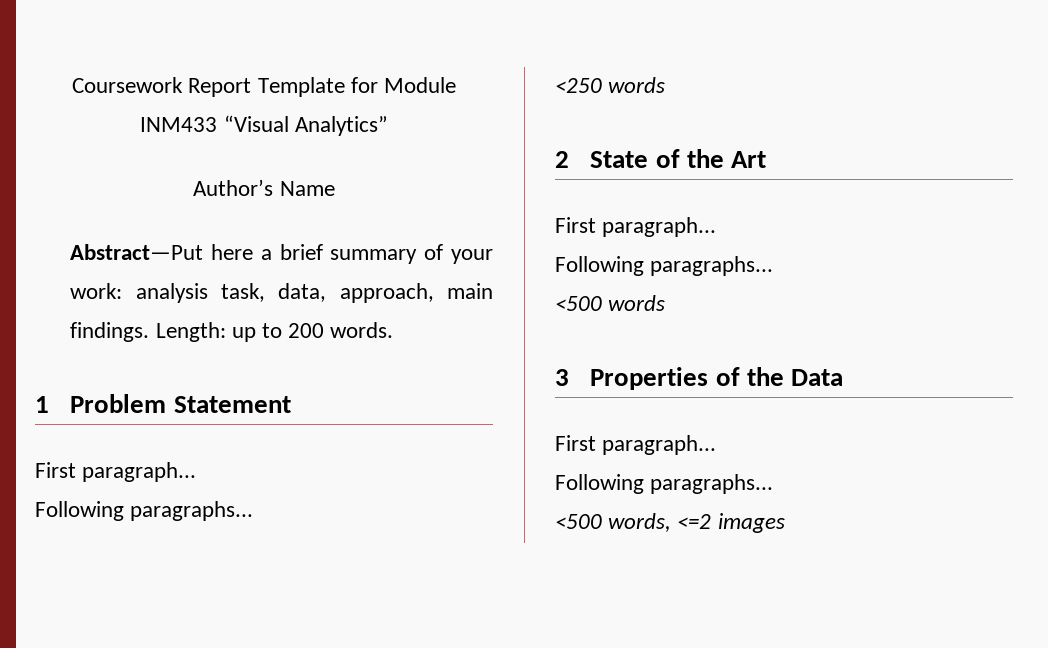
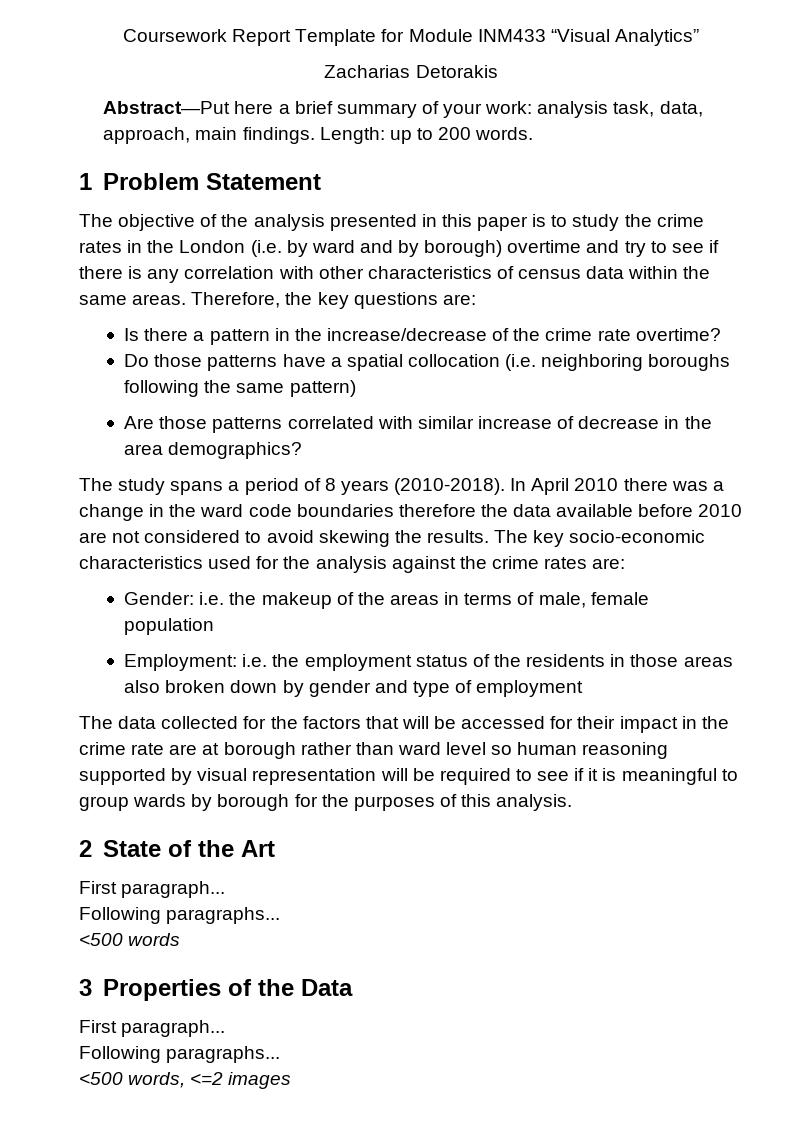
[193,179,335,196] Author’s Name -> [324,65,498,78] Zacharias Detorakis
[35,462,197,482] [35,501,254,521] [555,77,666,93] First paragraph... // Following paragraphs... // <250 words -> [79,214,704,231] [79,240,719,257] [79,266,711,283] [79,292,476,309] [124,328,721,345] [124,354,731,371] [124,380,356,397] [124,416,712,433] [124,442,303,459] [79,478,724,495] [79,504,743,521] [79,530,706,547] [79,556,626,573] [124,592,649,609] [124,618,215,635] [124,654,733,671] [124,680,584,697] [79,716,729,733] [79,742,669,759] [79,768,738,785] [79,794,573,811] The objective of the analysis presented in this paper is to study the crime rates in the London (i.e. by ward and by borough) overtime and try to see if there is any correlation with other characteristics of census data within the same areas. Therefore, the key questions are: // Is there a pattern in the increase/decrease of the crime rate overtime? // Do those patterns have a spatial collocation (i.e. neighboring boroughs following the same pattern) // Are those patterns correlated with similar increase of decrease in the area demographics? // The study spans a period of 8 years (2010-2018). In April 2010 there was a change in the ward code boundaries therefore the data available before 2010 are not considered to avoid skewing the results. The key socio-economic characteristics used for the analysis against the crime rates are: // Gender: i.e. the makeup of the areas in terms of male, female population // Employment: i.e. the employment status of the residents in those areas also broken down by gender and type of employment // The data collected for the factors that will be accessed for their impact in the crime rate are at borough rather than ward level so human reasoning supported by visual representation will be required to see if it is meaningful to group wards by borough for the purposes of this analysis.

